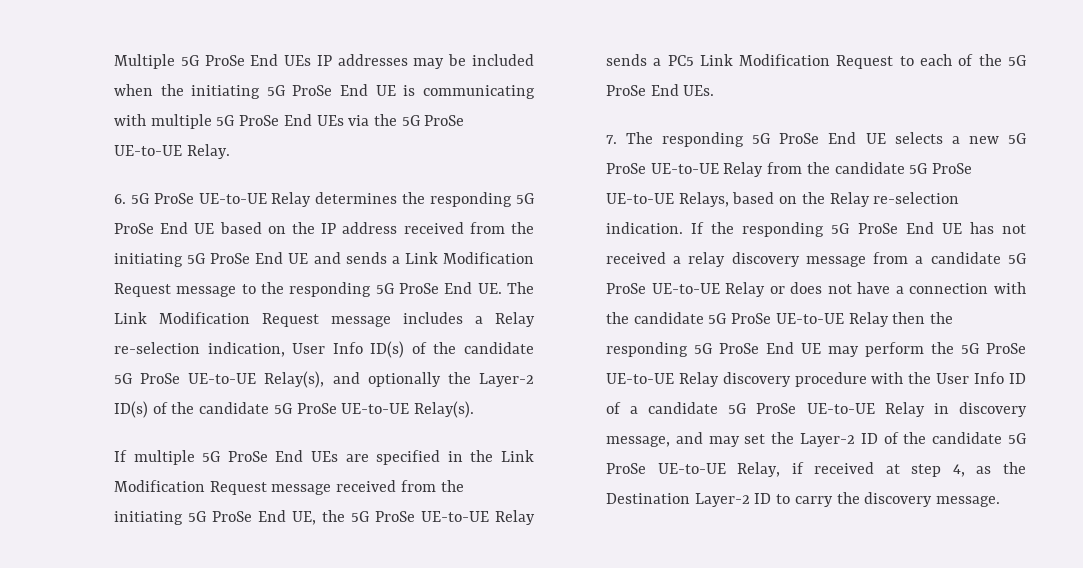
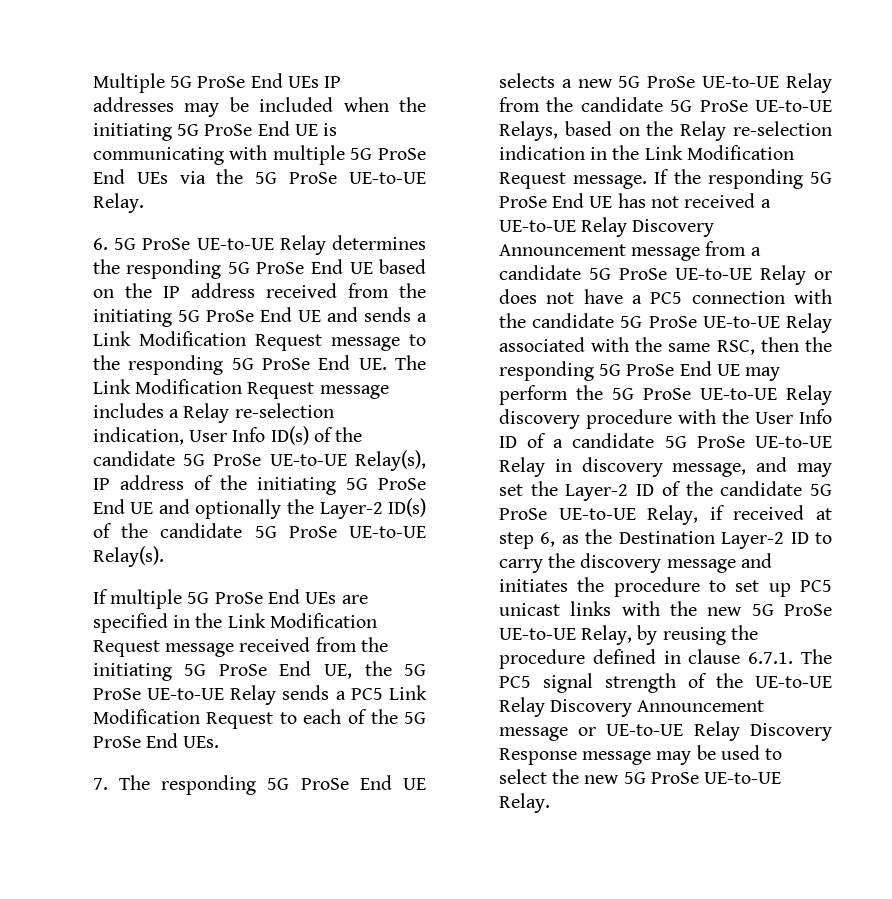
(325, 379) none -> [92,475,426,495] [92,499,154,514] IP address of the initiating 5G ProSe End UE
[605,222,683,234] indication. -> [498,145,795,160] [498,172,648,189] indication in the Link Modification Request message.
[688,252,800,267] relay discovery -> [498,217,715,237] [498,244,626,256] UE-to-UE Relay Discovery Announcement
(904, 290) none -> [650,292,683,304] PC5
(889, 319) none -> [498,337,755,355] associated with the same RSC,
[952,464,965,477] 4, -> [540,532,556,547] 6,
[936,496,1001,507] message. -> [666,553,773,573] [498,577,832,597] [498,601,832,616] [498,625,759,645] [498,649,832,669] [498,673,832,693] [498,697,765,717] [498,721,832,741] [498,745,783,765] [498,769,782,784] [498,793,550,813] message and initiates the procedure to set up PC5 unicast links with the new 5G ProSe UE-to-UE Relay, by reusing the procedure defined in clause 6.7.1. The PC5 signal strength of the UE-to-UE Relay Discovery Announcement message or UE-to-UE Relay Discovery Response message may be used to select the new 5G ProSe UE-to-UE Relay.

